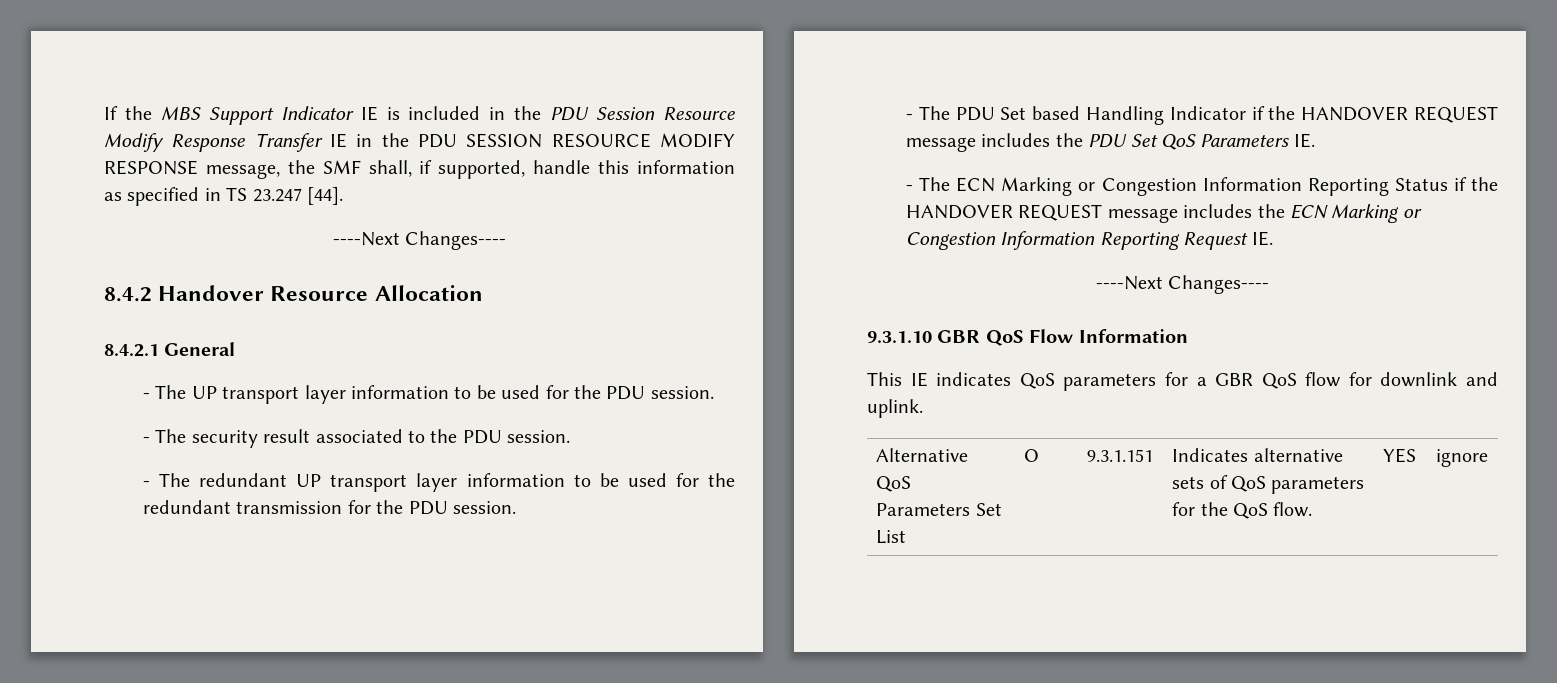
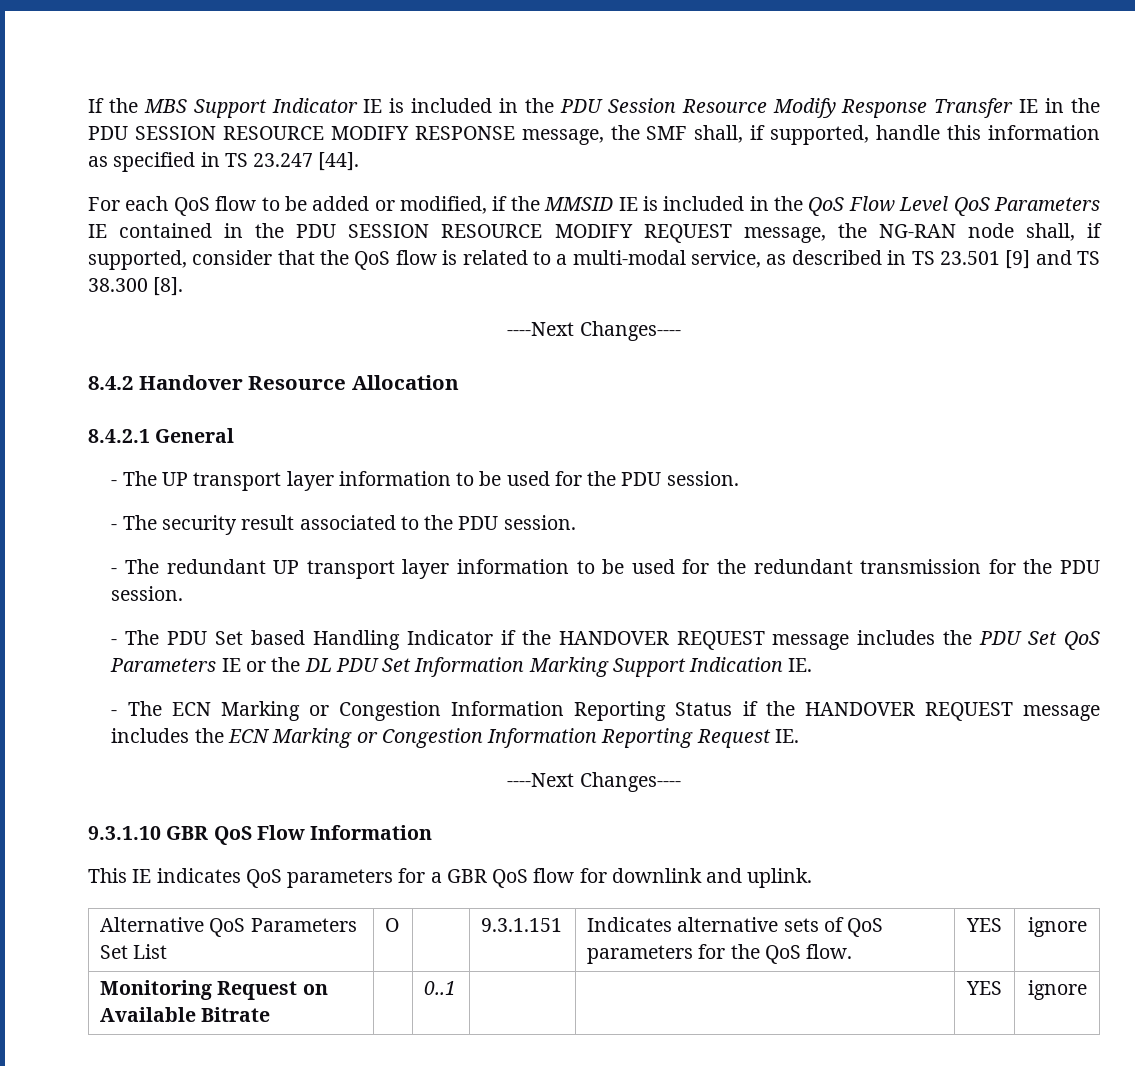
(343, 196) none -> [88,196,1100,216] [88,223,1102,243] [88,250,1100,270] [88,277,184,296] // For each QoS flow to be added or modified, if the MMSID IE is included in the QoS Flow Level QoS Parameters IE contained in the PDU SESSION RESOURCE MODIFY REQUEST message, the NG-RAN node shall, if supported, consider that the QoS flow is related to a multi-modal service, as described in TS 23.501 [9] and TS 38.300 [8].
(1290, 140) none -> [221,657,784,677] IE or the DL PDU Set Information Marking Support Indication
(1488, 458) none -> [100,980,328,1000] [100,1007,271,1022] [424,981,457,995] [966,981,1002,995] [1027,980,1087,1000] // Monitoring Request on Available Bitrate | | 0..1 | | | YES | ignore

